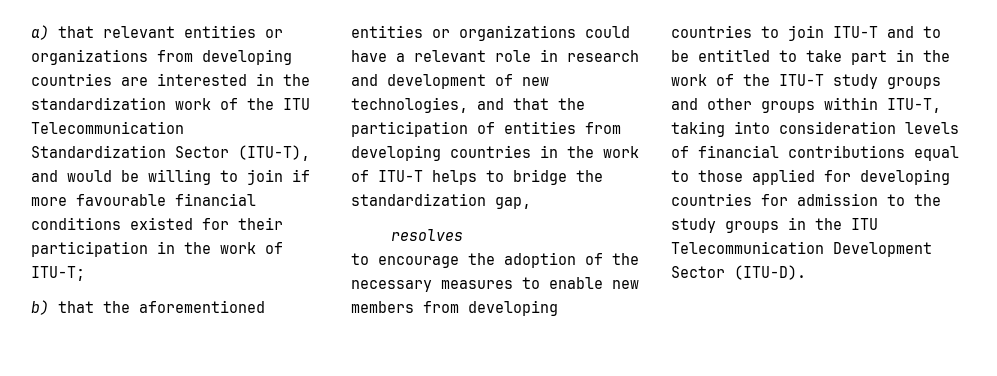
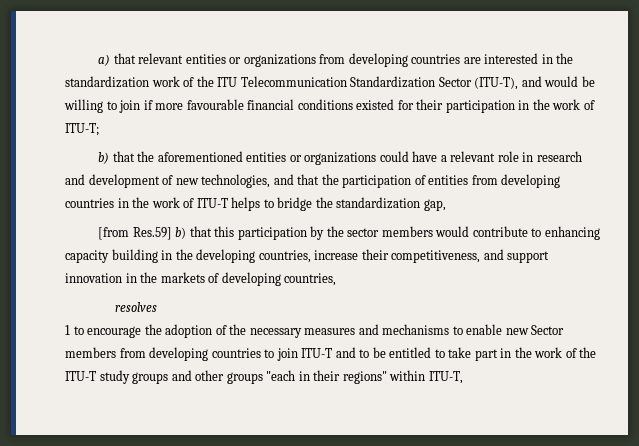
(531, 203) none -> [98,226,600,240] [65,249,550,263] [65,272,337,286] // [from Res.59] b) that this participation by the sector members would contribute to enhancing capacity building in the developing countries, increase their competitiveness, and support innovation in the markets of developing countries,
(463, 235) none -> [65,325,70,335] 1
(513, 284) none -> [358,324,450,335] and mechanisms
(639, 284) none -> [531,325,565,335] Sector
[824,97,941,113] [671,121,959,137] [671,145,959,161] [671,169,950,185] [671,193,941,206] [671,217,878,233] [671,241,932,257] [671,265,806,280] within ITU-T, taking into consideration levels of financial contributions equal to those applied for developing countries for admission to the study groups in the ITU Telecommunication Development Sector (ITU-D). -> [266,370,463,384] "each in their regions" within ITU-T,

